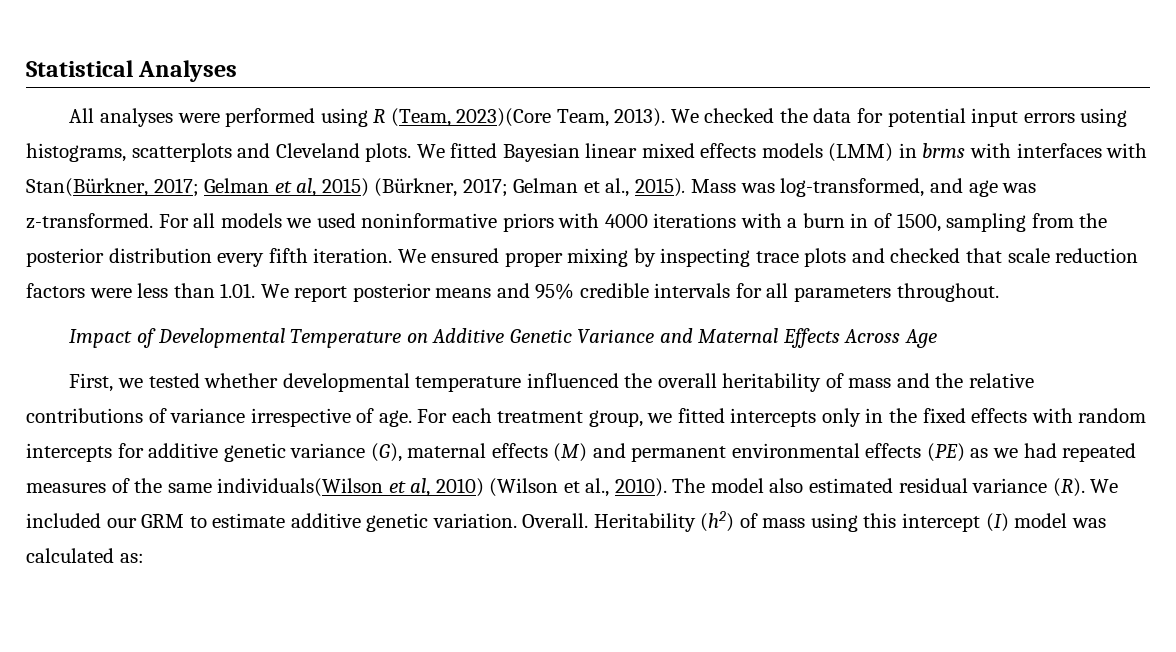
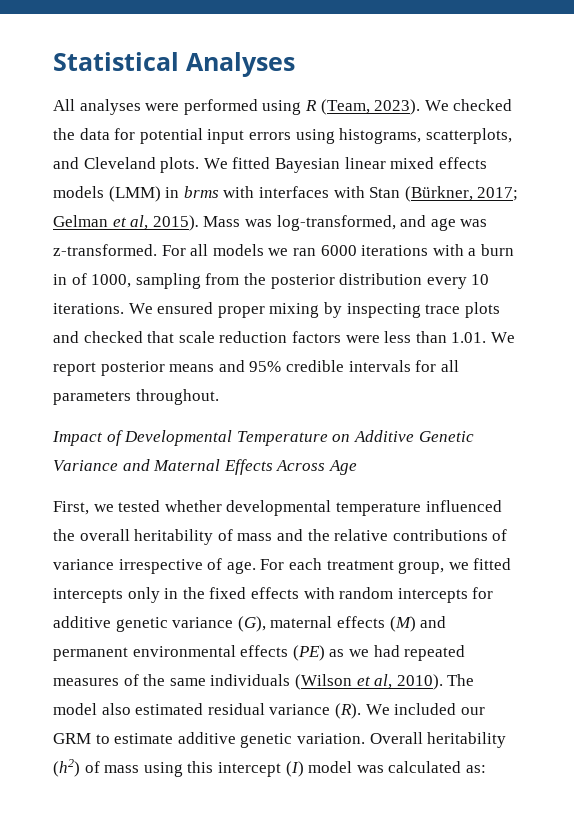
[456,108,666,127] 2023)(Core Team, 2013). -> [374,99,421,115] 2023).
[131,143,232,162] scatterplots -> [425,128,512,144] scatterplots,
[26,178,148,197] Stan(Bürkner, -> [369,186,473,202] Stan (Bürkner,
[321,178,630,197] 2015) (Bürkner, 2017; Gelman et al., -> (149, 222) none
[316,213,648,232] used noninformative priors with 4000 -> [292,245,357,256] ran 6000
[896,213,941,232] 1500, -> [91,274,132,288] 1000,
[268,248,393,263] fifth iteration. -> [471,274,490,285] [53,303,124,314] 10 iterations.
[217,478,610,497] individuals(Wilson et al, 2010) (Wilson et al., -> [210,674,393,690] individuals (Wilson et al,
[522,513,696,532] Overall. Heritability -> [369,732,507,748] Overall heritability

